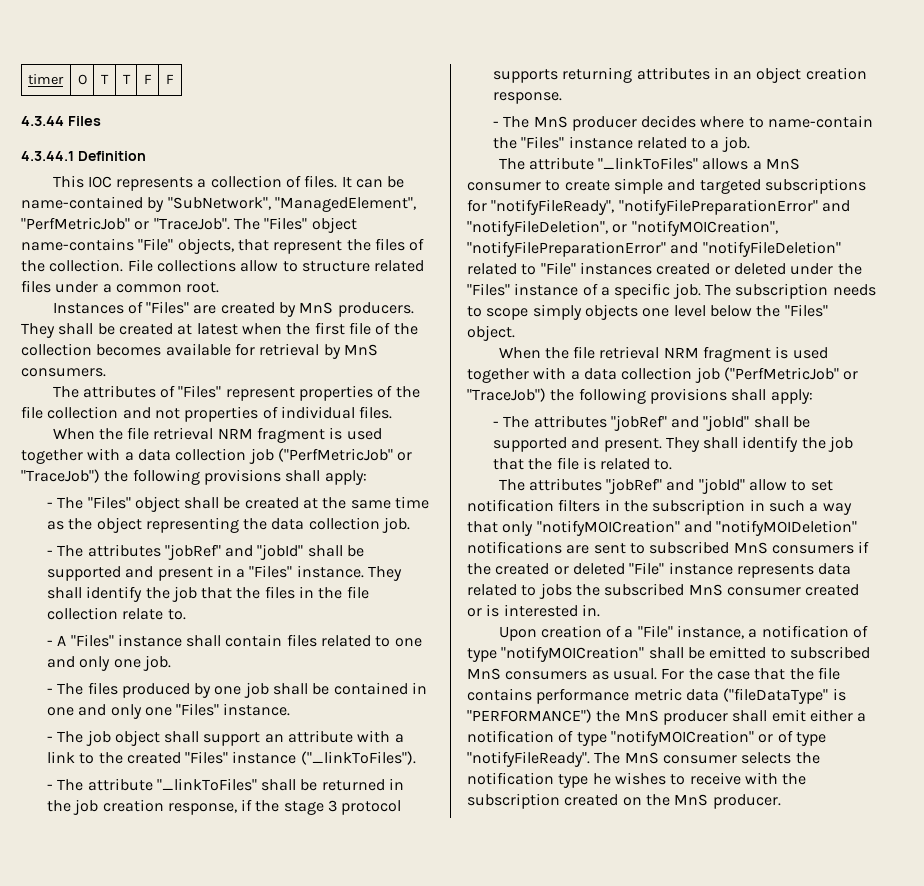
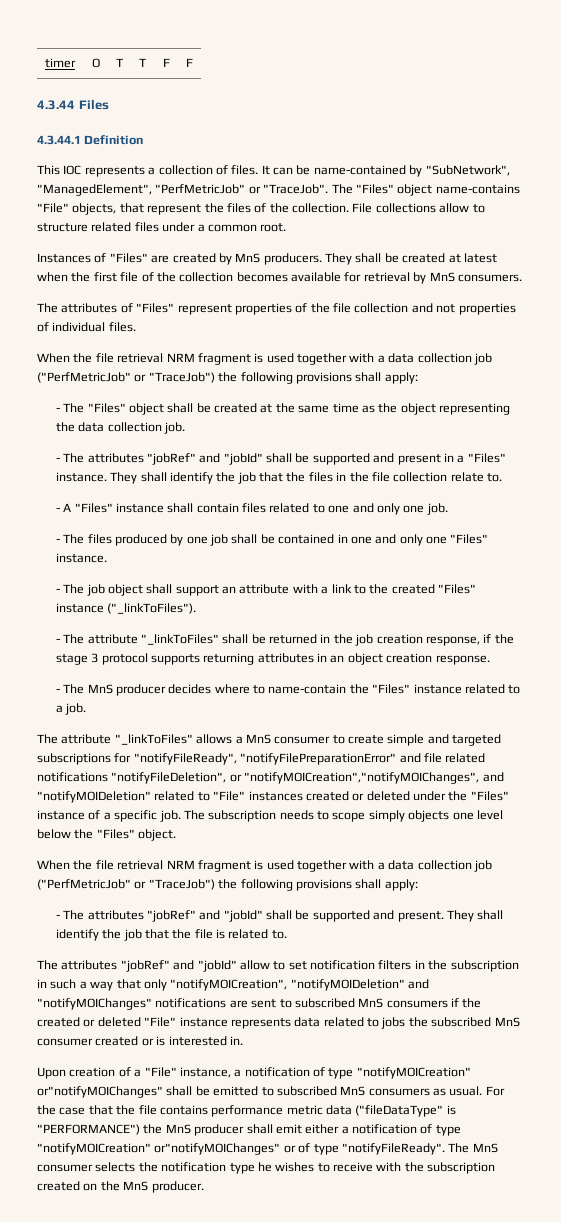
[467,220,778,236] [467,241,841,257] "notifyFileDeletion", or "notifyMOICreation", "notifyFilePreparationError" and "notifyFileDeletion" -> [423,753,486,763] [37,772,504,784] [37,791,151,803] file related notifications "notifyFileDeletion", or "notifyMOICreation","notifyMOIChanges", and "notifyMOIDeletion"
[536,520,858,536] "notifyMOICreation" and "notifyMOIDeletion" -> [170,979,429,991] [37,998,152,1010] "notifyMOICreation", "notifyMOIDeletion" and "notifyMOIChanges"
(645, 654) none -> [37,1086,163,1098] or"notifyMOIChanges"
(754, 738) none -> [154,1143,281,1155] or"notifyMOIChanges"

